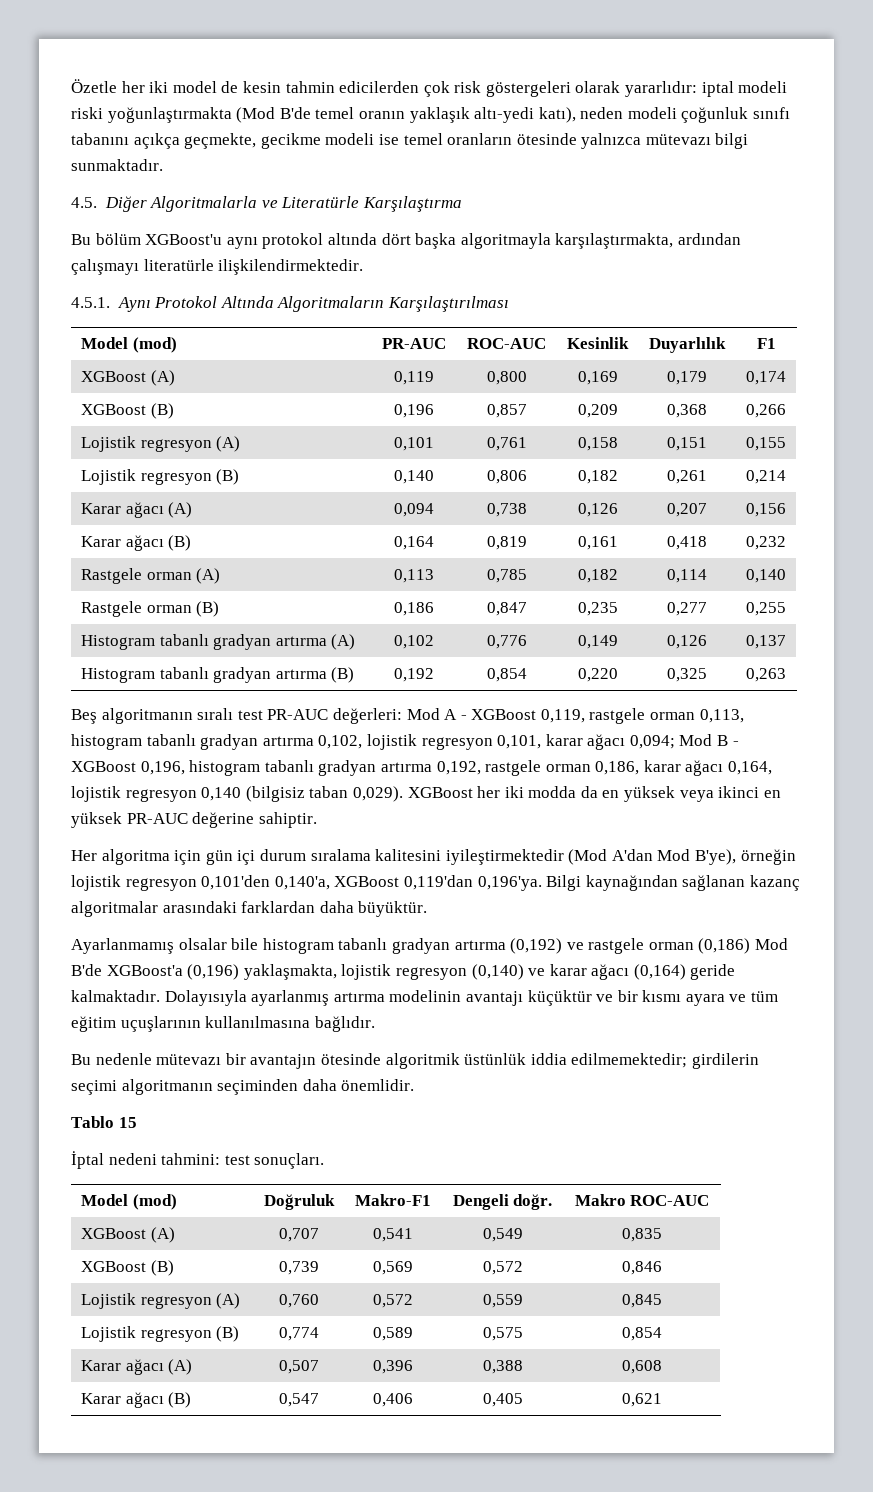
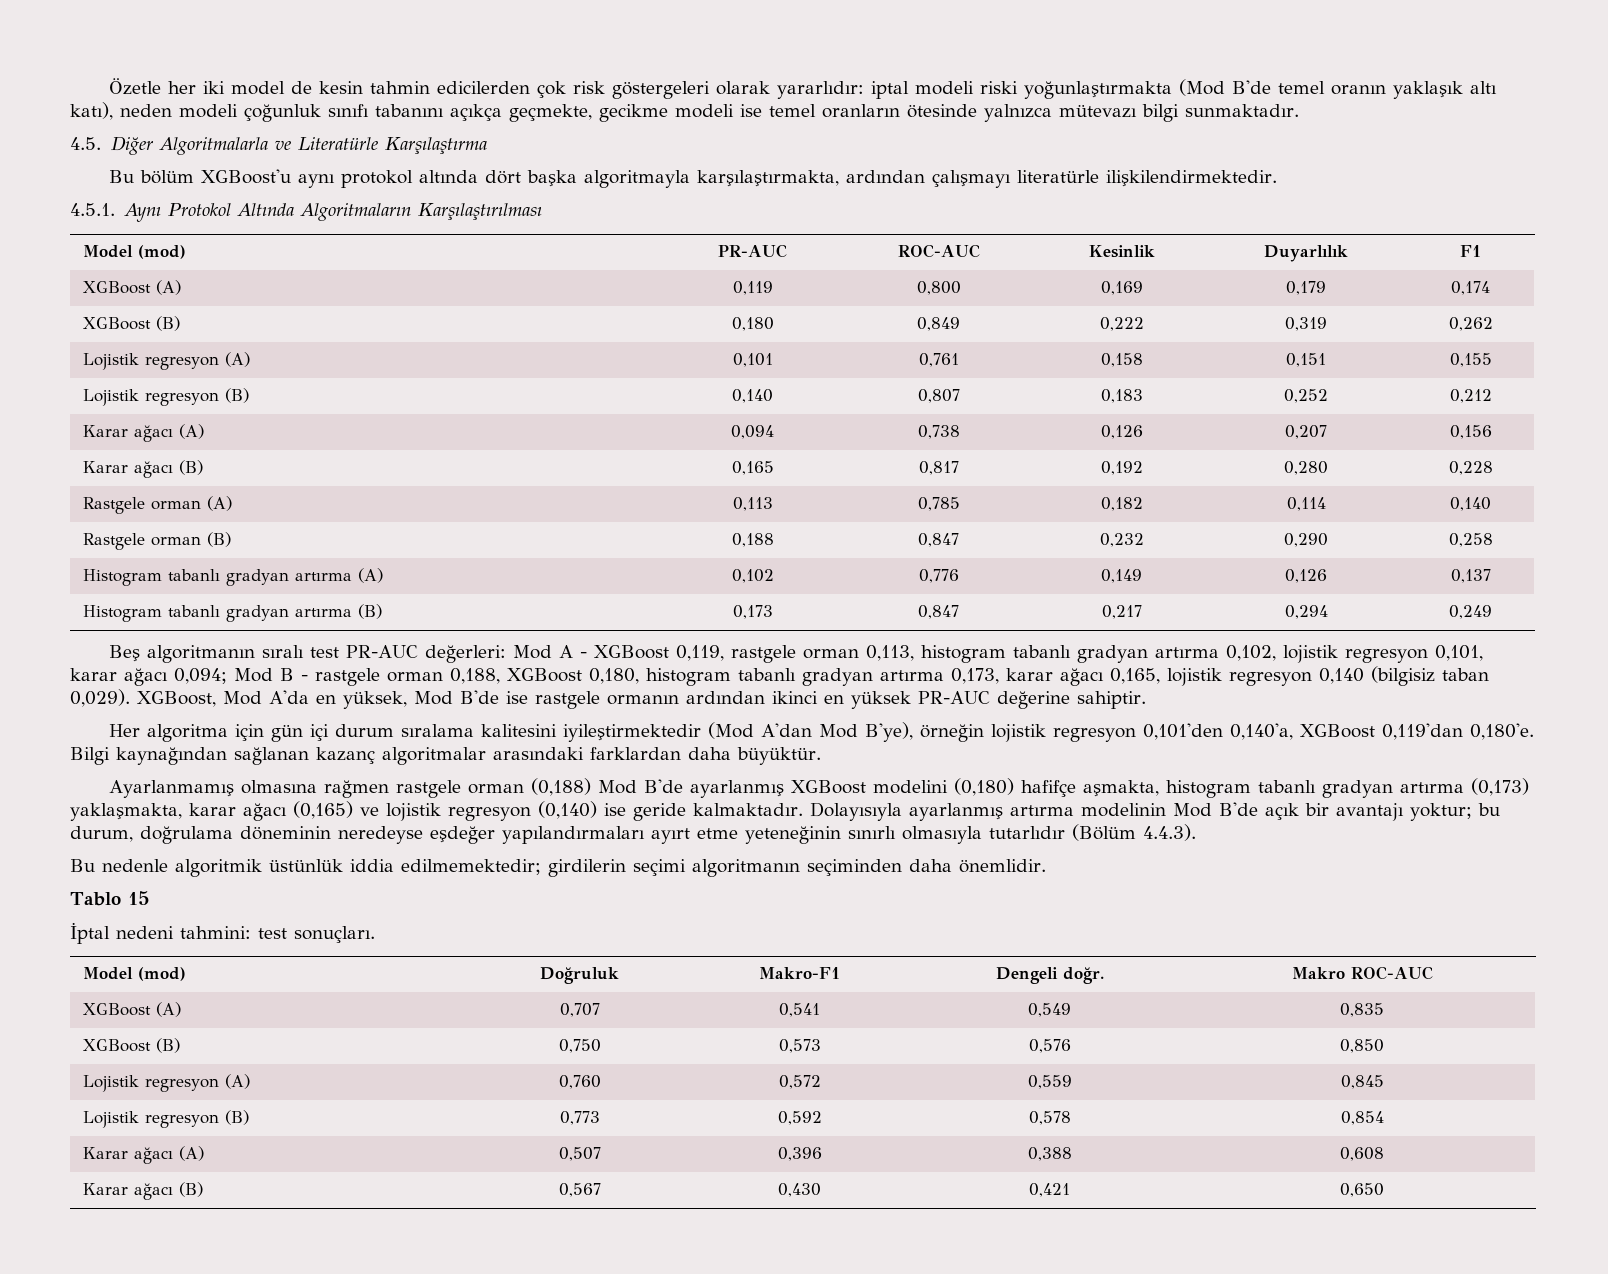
[474,107,535,123] altı-yedi -> [1470,81,1498,94] altı
[394,404,434,418] [486,404,527,418] [577,404,618,418] [667,404,707,418] [746,404,786,418] 0,196 | 0,857 | 0,209 | 0,368 | 0,266 -> [731,317,774,331] [917,317,960,331] [1099,317,1144,331] [1285,317,1327,331] [1448,317,1493,331] 0,180 | 0,849 | 0,222 | 0,319 | 0,262
[486,470,527,484] [577,470,618,484] [667,470,707,484] [746,470,786,484] 0,806 | 0,182 | 0,261 | 0,214 -> [917,389,960,403] [1100,389,1143,403] [1284,389,1328,403] [1449,389,1492,403] 0,807 | 0,183 | 0,252 | 0,212
[394,536,434,550] [486,536,527,550] [577,536,618,550] [667,536,707,550] [746,536,786,550] 0,164 | 0,819 | 0,161 | 0,418 | 0,232 -> [731,461,774,475] [918,461,959,475] [1100,461,1143,475] [1284,461,1328,475] [1448,461,1493,475] 0,165 | 0,817 | 0,192 | 0,280 | 0,228
[394,602,434,616] [486,602,527,616] [577,602,618,616] [667,602,707,616] [746,602,786,616] 0,186 | 0,847 | 0,235 | 0,277 | 0,255 -> [731,533,774,547] [918,533,959,547] [1099,533,1144,547] [1284,533,1328,547] [1448,533,1493,547] 0,188 | 0,847 | 0,232 | 0,290 | 0,258
[394,668,434,682] [486,668,527,682] [577,668,618,682] [667,668,707,682] [746,668,786,682] 0,192 | 0,854 | 0,220 | 0,325 | 0,263 -> [732,605,773,619] [918,605,959,619] [1101,605,1142,619] [1284,605,1328,619] [1449,605,1492,619] 0,173 | 0,847 | 0,217 | 0,294 | 0,249
[71,760,773,776] XGBoost 0,196, histogram tabanlı gradyan artırma 0,192, rastgele orman 0,186, karar ağacı 0,164, -> [315,668,1160,686] rastgele orman 0,188, XGBoost 0,180, histogram tabanlı gradyan artırma 0,173, karar ağacı 0,165,
[407,786,714,802] XGBoost her iki modda da en yüksek veya -> [137,690,765,709] XGBoost, Mod A'da en yüksek, Mod B'de ise rastgele ormanın ardından
[477,876,542,891] 0,196'ya. -> [1470,723,1535,740] 0,180'e.
[178,938,789,954] [71,964,686,980] olsalar bile histogram tabanlı gradyan artırma (0,192) ve rastgele orman (0,186) Mod B'de XGBoost'a (0,196) yaklaşmakta, lojistik regresyon (0,140) ve karar ağacı (0,164) -> [241,778,1530,798] [70,801,626,821] olmasına rağmen rastgele orman (0,188) Mod B'de ayarlanmış XGBoost modelini (0,180) hafifçe aşmakta, histogram tabanlı gradyan artırma (0,173) yaklaşmakta, karar ağacı (0,165) ve lojistik regresyon (0,140) ise
[465,990,779,1006] [71,1016,375,1032] [71,1053,381,1069] avantajı küçüktür ve bir kısmı ayara ve tüm eğitim uçuşlarının kullanılmasına bağlıdır. // Bu nedenle mütevazı bir avantajın ötesinde -> [1172,802,1500,821] [70,824,1196,844] [70,859,168,872] Mod B'de açık bir avantajı yoktur; bu durum, doğrulama döneminin neredeyse eşdeğer yapılandırmaları ayırt etme yeteneğinin sınırlı olmasıyla tutarlıdır (Bölüm 4.4.3). // Bu nedenle
[279,1261,319,1275] [373,1261,413,1275] [482,1261,523,1275] [622,1261,662,1275] 0,739 | 0,569 | 0,572 | 0,846 -> [558,1039,601,1053] [778,1039,821,1053] [1028,1039,1071,1053] [1340,1039,1384,1053] 0,750 | 0,573 | 0,576 | 0,850
[279,1327,319,1341] [373,1327,413,1341] [482,1327,523,1341] 0,774 | 0,589 | 0,575 -> [559,1111,600,1125] [777,1111,822,1125] [1028,1111,1071,1125] 0,773 | 0,592 | 0,578
[279,1393,319,1407] [373,1393,413,1407] [482,1393,523,1407] [622,1393,662,1407] 0,547 | 0,406 | 0,405 | 0,621 -> [558,1183,601,1197] [778,1183,821,1197] [1029,1183,1070,1197] [1340,1183,1384,1197] 0,567 | 0,430 | 0,421 | 0,650

